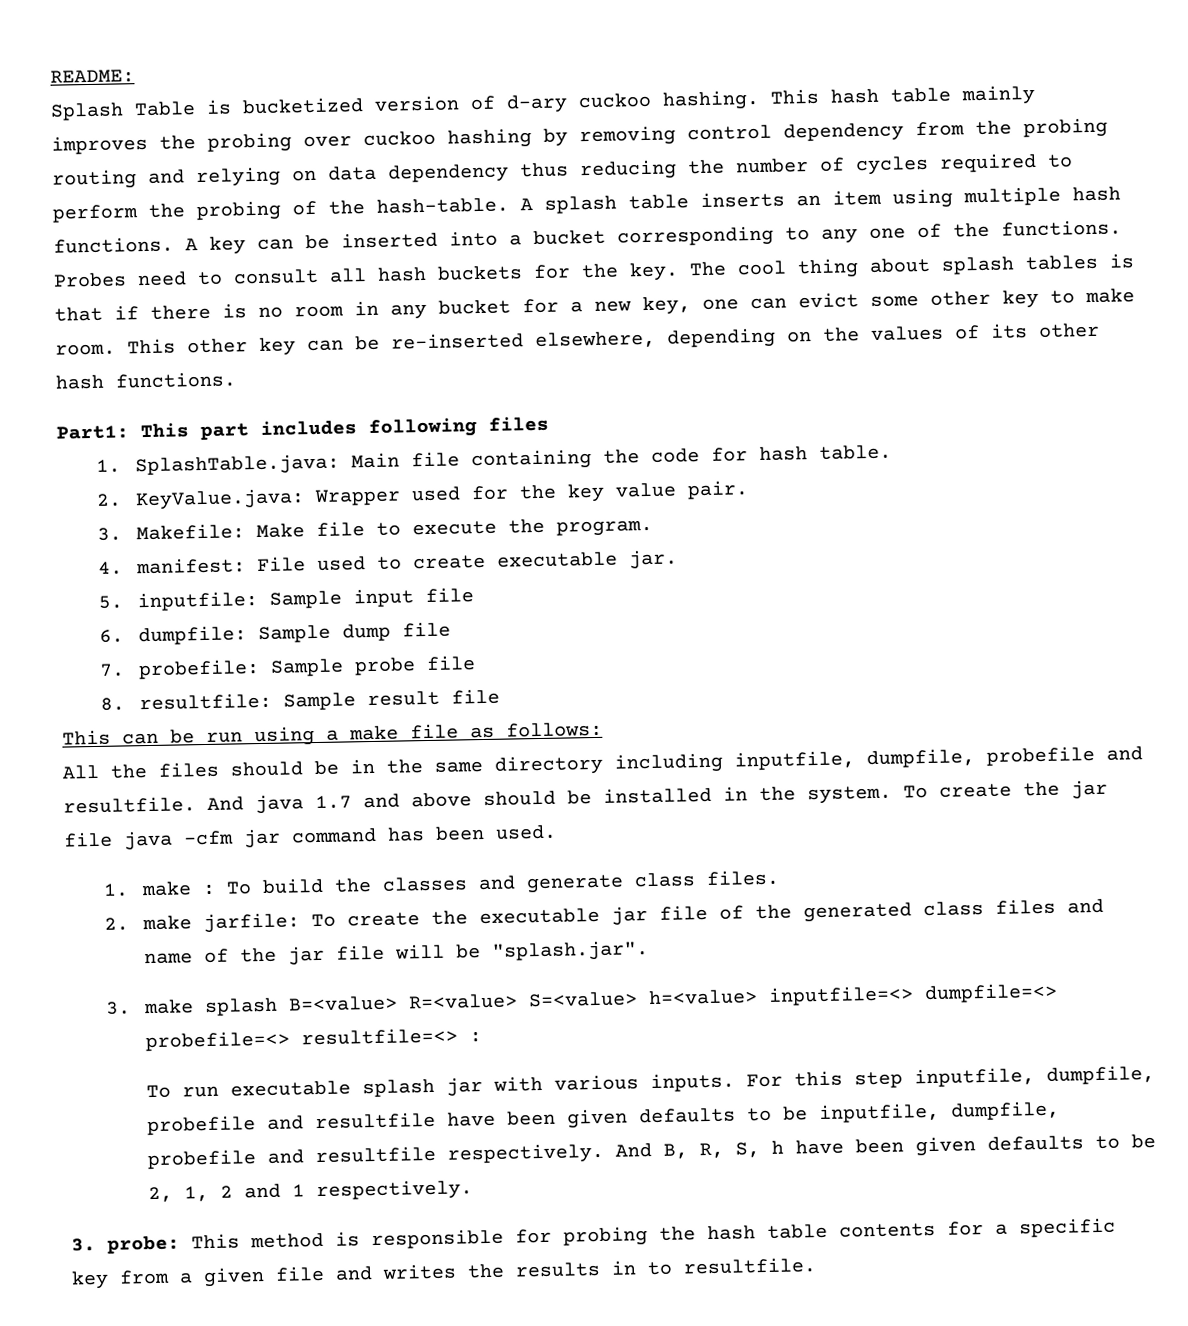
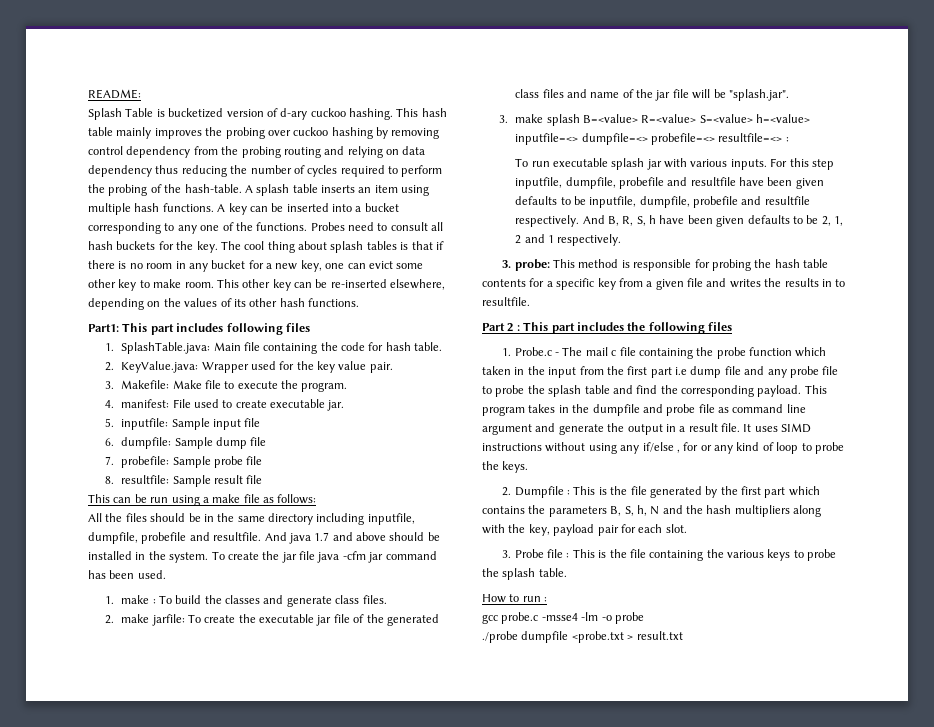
(816, 1266) none -> [482,322,732,334] [502,347,827,359] [482,366,839,378] [482,385,827,397] [482,404,806,416] [482,423,812,435] [482,442,844,454] [482,461,529,473] [502,486,820,498] [482,505,822,517] [482,524,687,536] [502,549,837,561] [482,568,567,580] [482,594,548,603] [482,612,644,624] [482,631,683,643] // Part 2 : This part includes the following files // 1. Probe.c - The mail c file containing the probe function which taken in the input from the first part i.e dump file and any probe file to probe the splash table and find the corresponding payload. This program takes in the dumpfile and probe file as command line argument and generate the output in a result file. It uses SIMD instructions without using any if/else , for or any kind of loop to probe the keys. // 2. Dumpfile : This is the file generated by the first part which contains the parameters B, S, h, N and the hash multipliers along with the key, payload pair for each slot. // 3. Probe file : This is the file containing the various keys to probe the splash table. // How to run : // gcc probe.c -msse4 -lm -o probe // ./probe dumpfile <probe.txt > result.txt

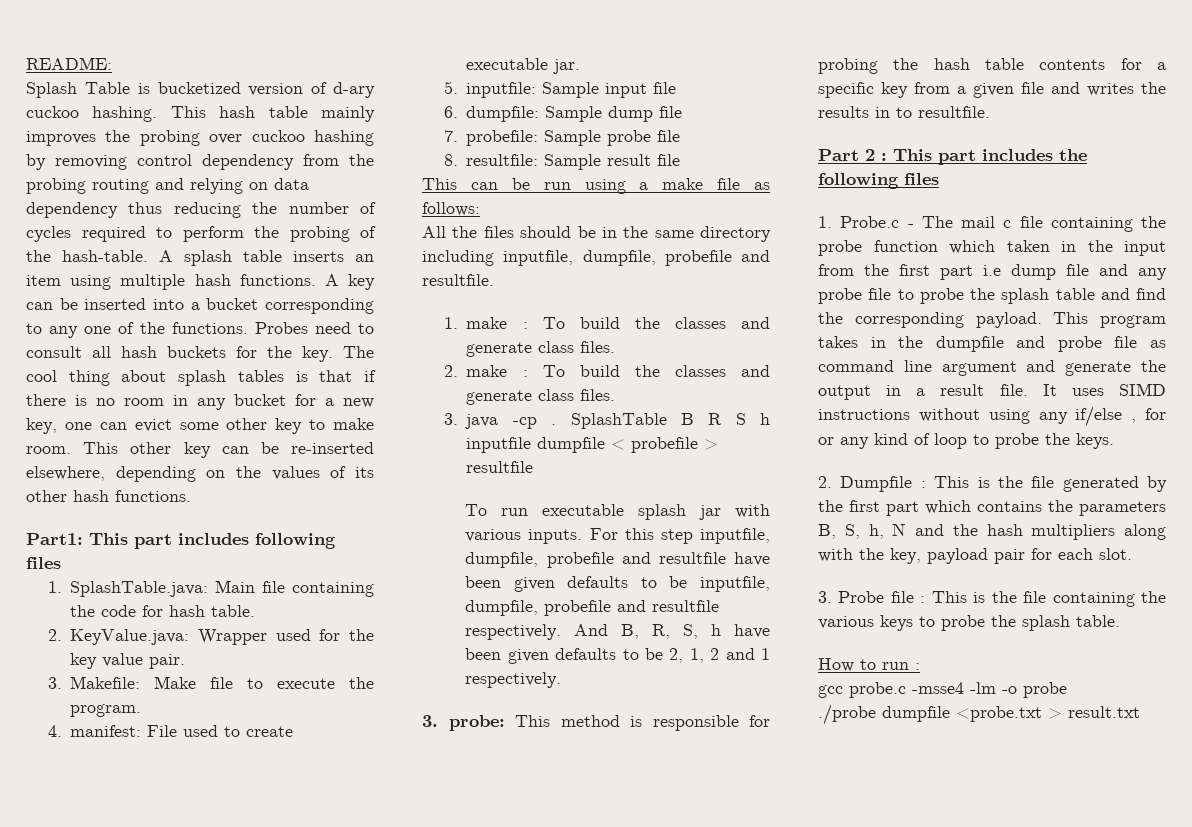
[264,532,440,544] [88,551,437,563] [88,570,166,579] And java 1.7 and above should be installed in the system. To create the jar file java -cfm jar command has been used. -> (494, 280) none
[151,614,439,626] [515,89,789,101] [498,114,811,126] [515,133,789,145] jarfile: To create the executable jar file of the generated class files and name of the jar file will be "splash.jar". // 3. make splash B=<value> R=<value> S=<value> h=<value> inputfile=<> dumpfile=<> probefile=<> resultfile=<> : -> [522,365,770,377] [466,389,616,405] [443,413,770,429] [466,437,719,453] [466,461,534,473] : To build the classes and generate class files. // 3. java -cp . SplashTable B R S h inputfile dumpfile < probefile > resultfile

